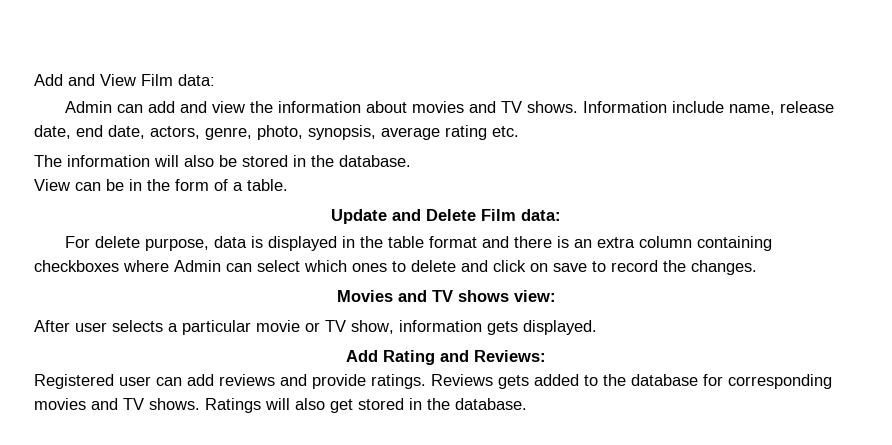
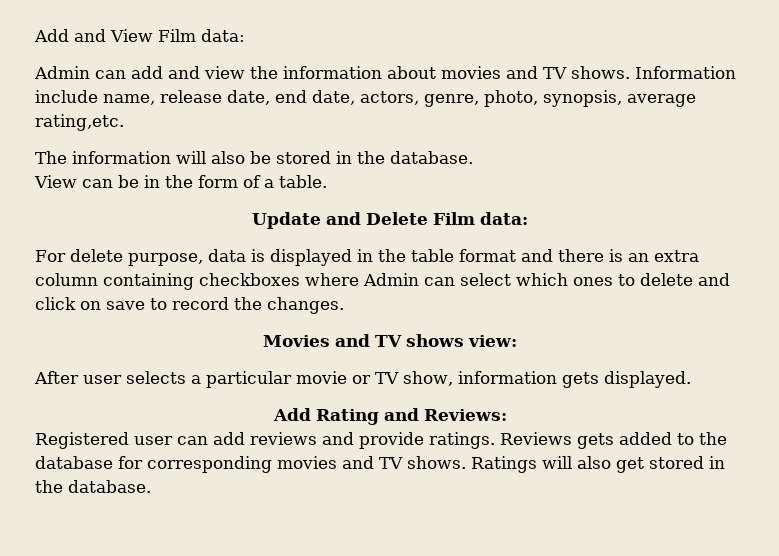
[445,125,519,140] rating etc. -> [35,114,124,131] rating,etc.

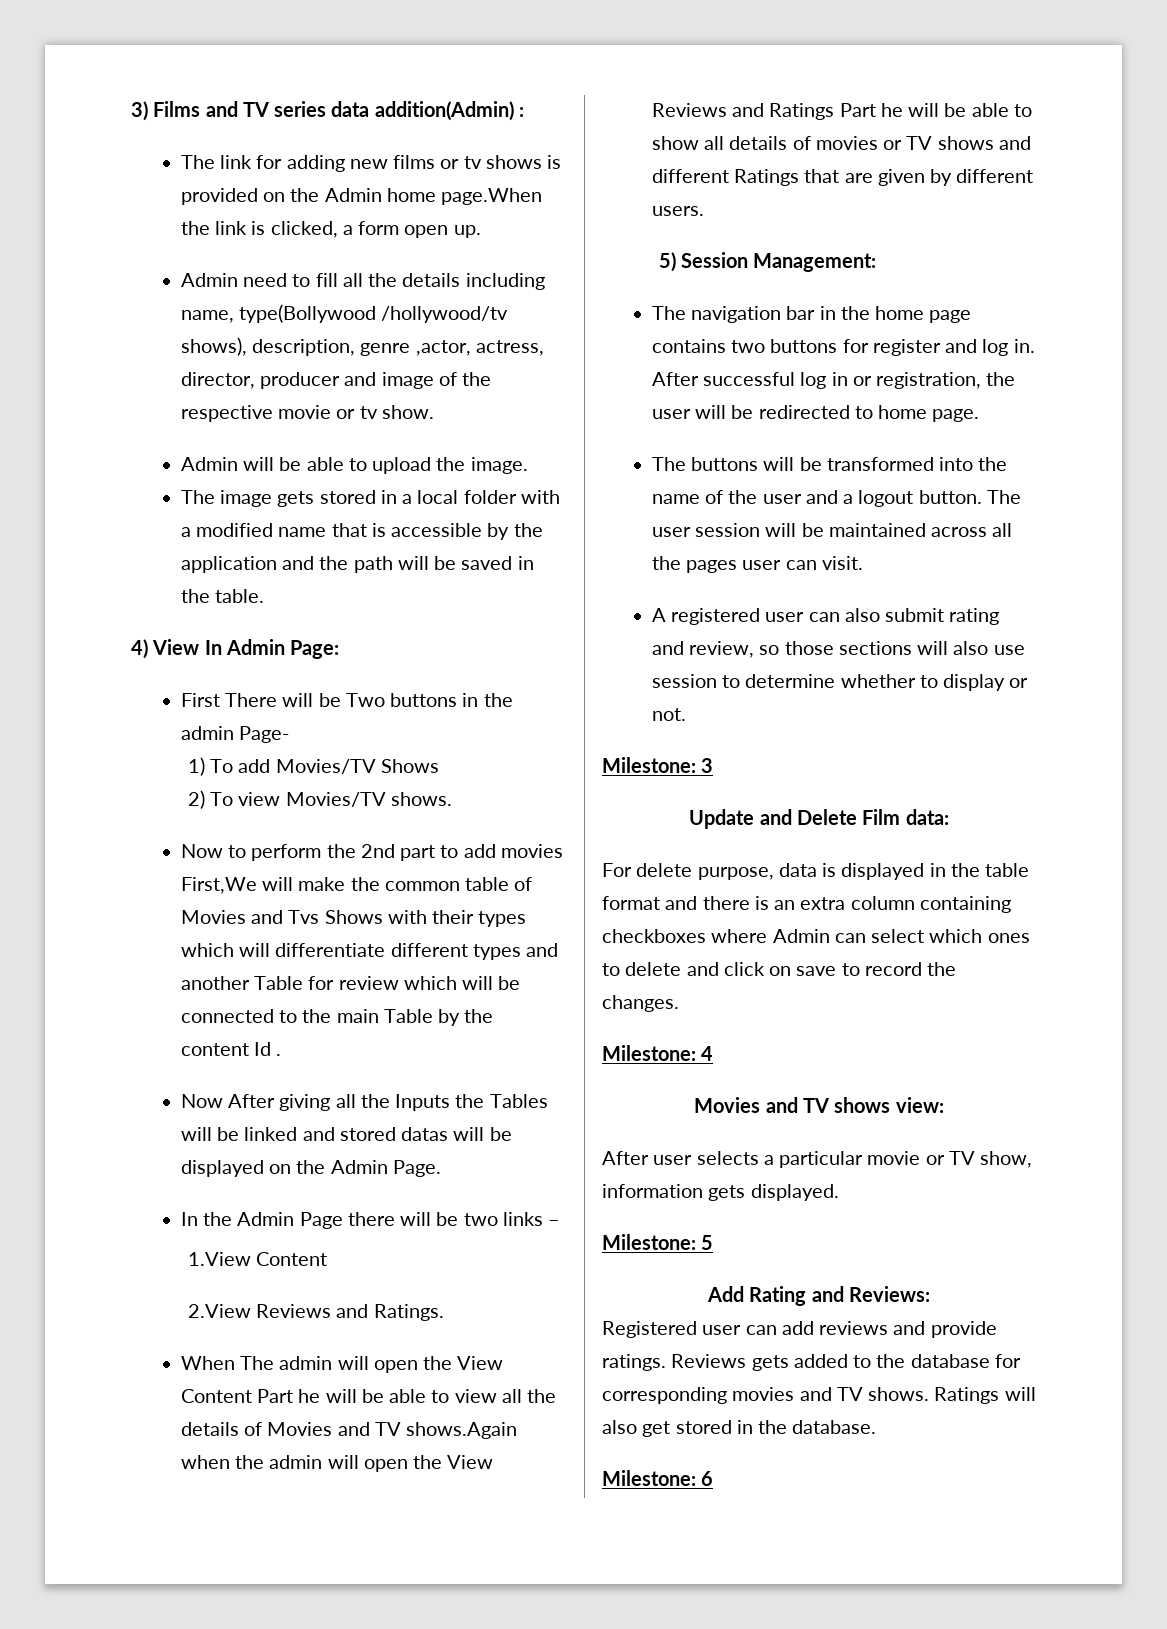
[34,29,245,42] [34,66,736,79] [35,90,696,107] [35,114,124,131] [35,151,473,164] [34,175,327,188] Add and View Film data: // Admin can add and view the information about movies and TV shows. Information include name, release date, end date, actors, genre, photo, synopsis, average rating,etc. // The information will also be stored in the database. // View can be in the form of a table. -> [131,101,524,121] [180,155,562,172] [180,188,543,205] [180,221,481,238] [180,273,545,290] [180,304,509,323] [180,337,544,356] [180,372,492,389] [180,405,434,422] [180,457,528,474] [180,490,560,507] [180,523,543,540] [180,556,534,573] [180,589,265,603] [131,639,340,659] [180,693,513,707] [180,726,290,743] [187,757,439,776] [187,790,452,809] [180,844,563,861] [180,877,533,894] [180,910,527,927] [180,943,559,960] [180,976,521,990] [180,1009,494,1026] [180,1042,282,1056] [180,1094,548,1111] [180,1127,512,1141] [180,1160,441,1177] [180,1212,561,1229] [187,1252,328,1266] [187,1304,444,1321] [180,1356,504,1373] [180,1389,557,1403] [180,1422,518,1439] [180,1455,494,1472] [651,103,1032,120] [651,136,1031,150] [651,169,1034,186] [651,206,704,216] [658,252,877,272] [651,306,972,323] [651,339,1035,356] [651,372,1016,389] [651,405,980,422] [651,457,1008,471] [651,490,1021,507] [651,523,1013,537] [651,556,863,573] [651,608,1000,625] [651,641,1025,658] [651,674,1029,691] [651,708,686,721] [602,757,714,773] 3) Films and TV series data addition(Admin) : // The link for adding new films or tv shows is provided on the Admin home page.When the link is clicked, a form open up. // Admin need to fill all the details including name, type(Bollywood /hollywood/tv shows), description, genre ,actor, actress, director, producer and image of the respective movie or tv show. // Admin will be able to upload the image. // The image gets stored in a local folder with a modified name that is accessible by the application and the path will be saved in the table. // 4) View In Admin Page: // First There will be Two buttons in the admin Page- // 1) To add Movies/TV Shows // 2) To view Movies/TV shows. // Now to perform the 2nd part to add movies First,We will make the common table of Movies and Tvs Shows with their types which will differentiate different types and another Table for review which will be connected to the main Table by the content Id . // Now After giving all the Inputs the Tables will be linked and stored datas will be displayed on the Admin Page. // In the Admin Page there will be two links – // 1.View Content // 2.View Reviews and Ratings. // When The admin will open the View Content Part he will be able to view all the details of Movies and TV shows.Again when the admin will open the View Reviews and Ratings Part he will be able to show all details of movies or TV shows and different Ratings that are given by different users. // 5) Session Management: // The navigation bar in the home page contains two buttons for register and log in. After successful log in or registration, the user will be redirected to home page. // The buttons will be transformed into the name of the user and a logout button. The user session will be maintained across all the pages user can visit. // A registered user can also submit rating and review, so those sections will also use session to determine whether to display or not. // Milestone: 3
(344, 305) none -> [602,1045,714,1061] // Milestone: 4
(691, 379) none -> [602,1234,714,1250] // Milestone: 5
(151, 486) none -> [602,1470,714,1486] // Milestone: 6

